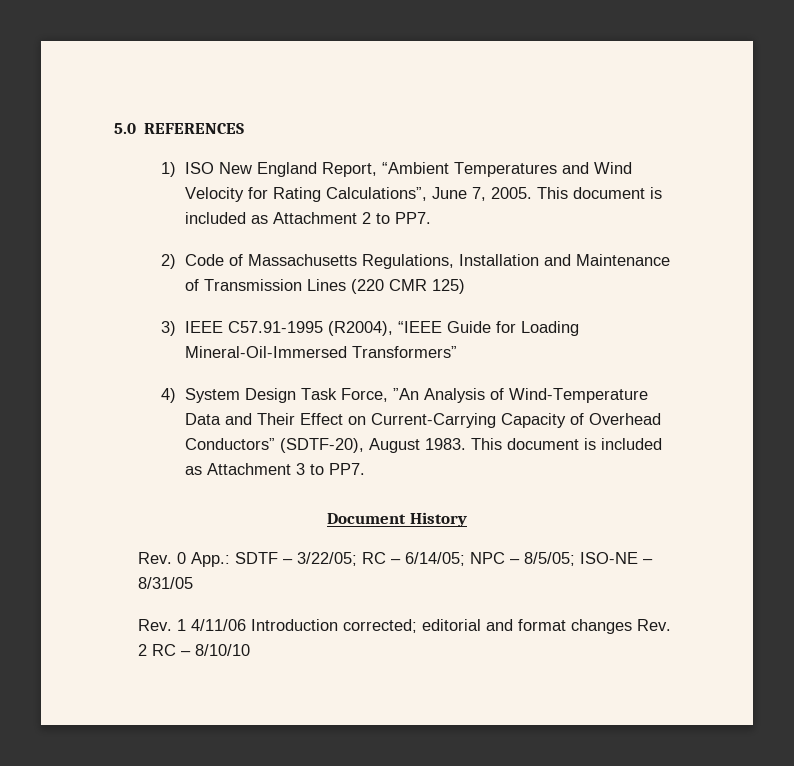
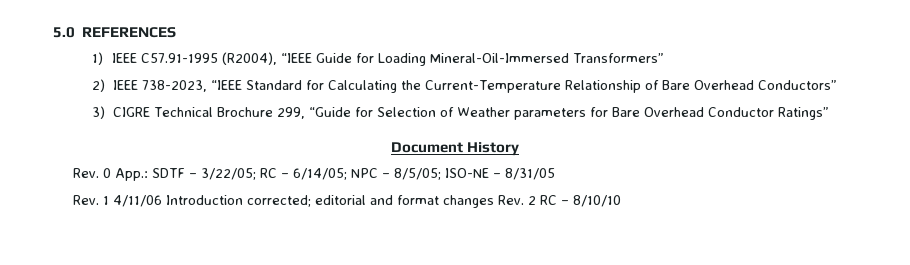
[184,162,632,177] [184,187,662,202] [184,212,431,224] [161,254,670,269] [184,279,465,294] [161,321,177,336] ISO New England Report, “Ambient Temperatures and Wind Velocity for Rating Calculations”, June 7, 2005. This document is included as Attachment 2 to PP7. // 2) Code of Massachusetts Regulations, Installation and Maintenance of Transmission Lines (220 CMR 125) // 3) -> (104, 58) none
[161,388,648,403] [184,413,661,428] [184,438,662,453] [184,463,365,475] 4) System Design Task Force, ”An Analysis of Wind-Temperature Data and Their Effect on Current-Carrying Capacity of Overhead Conductors” (SDTF-20), August 1983. This document is included as Attachment 3 to PP7. -> [92,79,837,93] [92,106,829,120] 2) IEEE 738-2023, “IEEE Standard for Calculating the Current-Temperature Relationship of Bare Overhead Conductors” // 3) CIGRE Technical Brochure 299, “Guide for Selection of Weather parameters for Bare Overhead Conductor Ratings”

